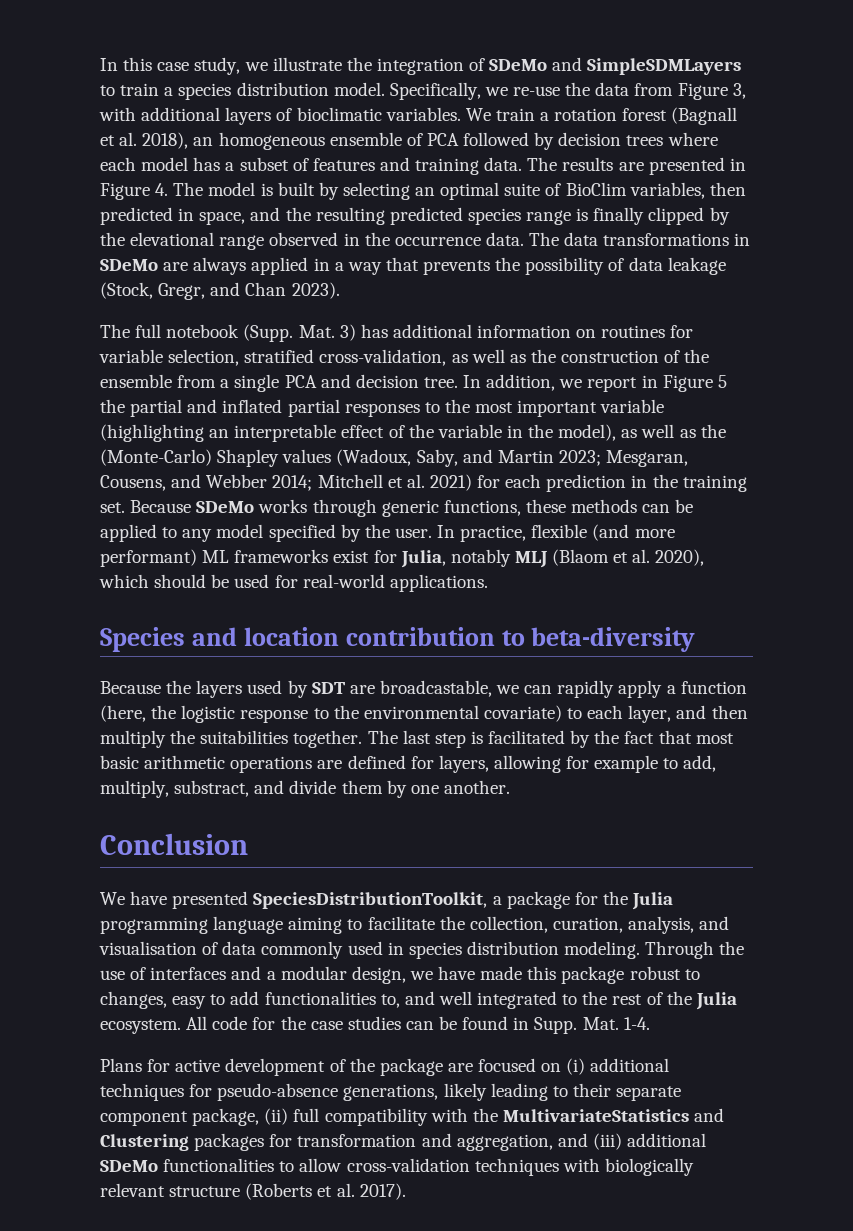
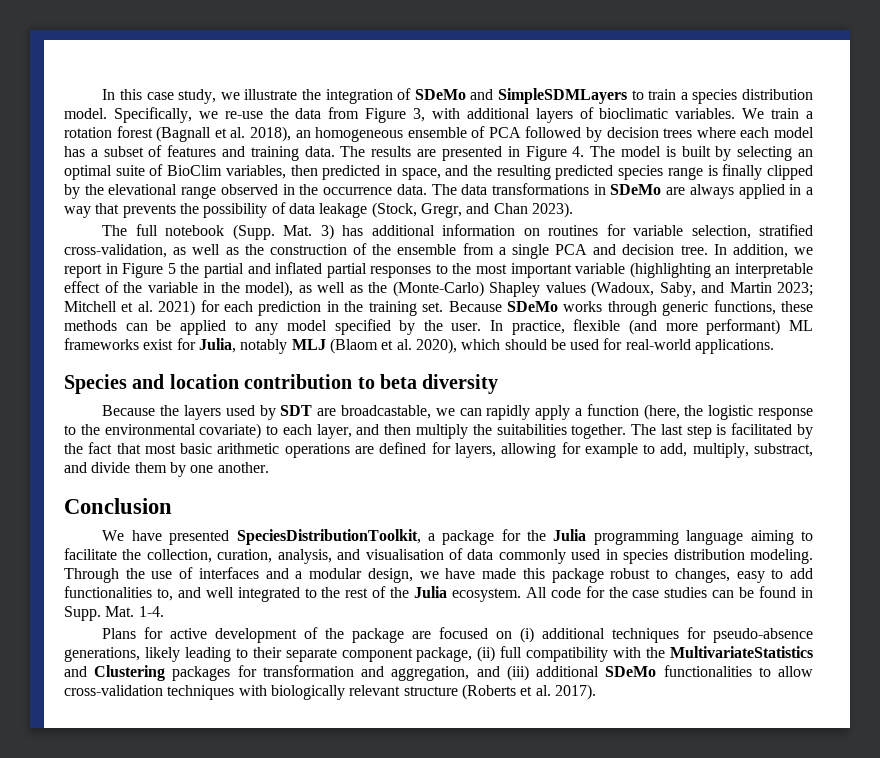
[606,450,689,467] [100,474,313,491] Mesgaran, Cousens, and Webber 2014; -> (813, 289) none
[531,627,696,652] beta-diversity -> [380,374,499,394] beta diversity

